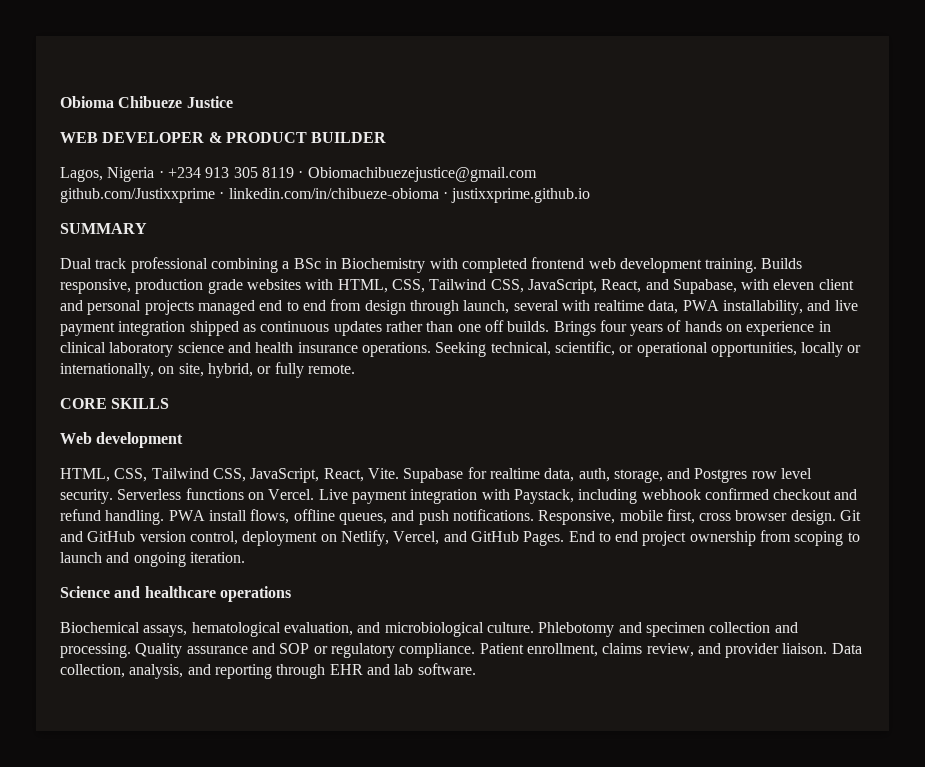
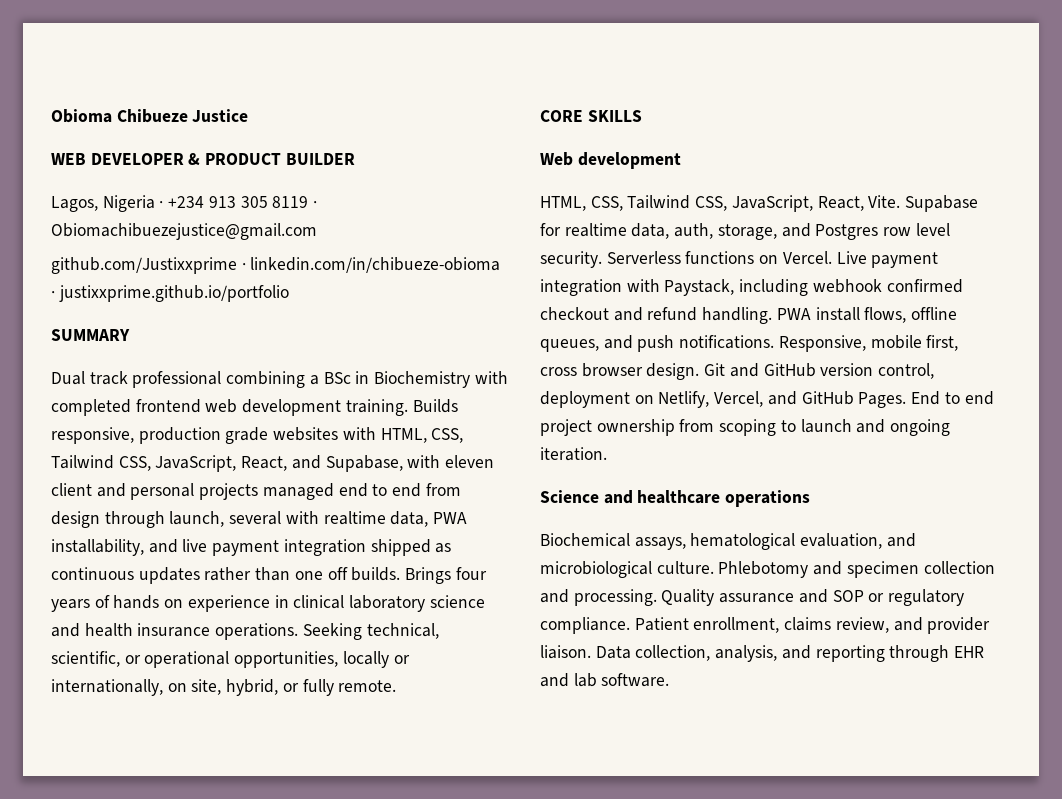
[451,188,591,203] justixxprime.github.io -> [58,285,289,302] justixxprime.github.io/portfolio

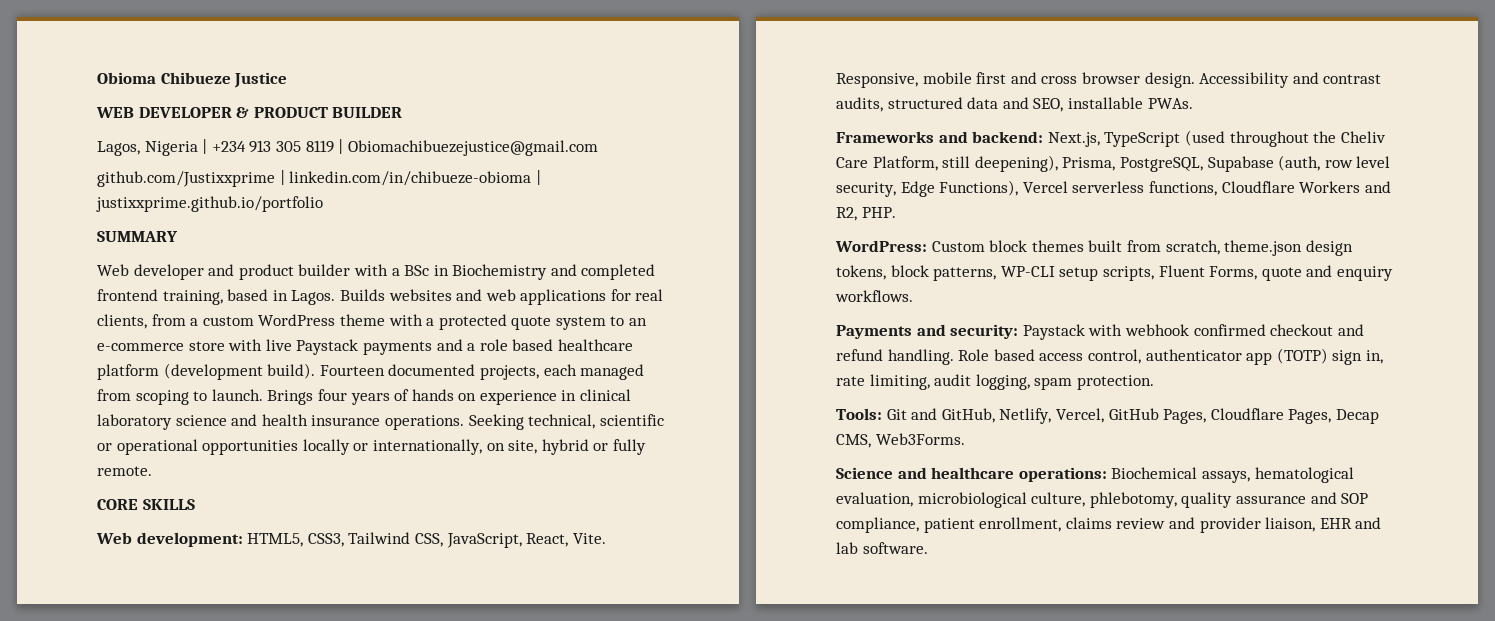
[159,201,164,208] · -> [202,139,208,154] |
[313,201,318,208] · -> [338,139,344,154] |
[241,257,501,273] [51,291,55,298] · linkedin.com/in/chibueze-obioma · -> [279,170,541,186] | linkedin.com/in/chibueze-obioma |
[51,371,306,388] Dual track professional combining -> [97,264,388,280] Web developer and product builder with
[474,371,508,384] with -> [550,264,577,276] and
[205,399,458,416] [51,427,464,444] [51,455,495,472] [51,483,461,500] [51,511,468,528] [51,539,452,556] [51,567,401,584] web development training. Builds responsive, production grade websites with HTML, CSS, Tailwind CSS, JavaScript, React, and Supabase, with eleven client and personal projects managed end to end from design through launch, several with realtime data, PWA installability, and live payment integration shipped as continuous updates rather than one off builds. -> [162,289,664,305] [97,314,648,330] [97,339,633,355] [97,363,645,380] [97,389,263,405] training, based in Lagos. Builds websites and web applications for real clients, from a custom WordPress theme with a protected quote system to an e-commerce store with live Paystack payments and a role based healthcare platform (development build). Fourteen documented projects, each managed from scoping to launch.
[51,651,120,667] scientific, -> [599,414,664,426] scientific
[234,651,339,668] opportunities, -> [202,440,299,455] opportunities
[226,679,279,696] hybrid, -> [541,439,589,455] hybrid
[577,152,681,169] [540,196,623,211] development // HTML, CSS, -> [136,532,344,547] development: HTML5, CSS3,
[905,195,979,212] [540,223,950,240] [540,251,939,268] [540,279,809,296] Supabase for realtime data, auth, storage, and Postgres row level security. Serverless functions on Vercel. Live payment integration with Paystack, including -> [836,72,1382,88] [836,97,1193,112] [836,130,1386,147] [836,155,1391,172] [836,180,1391,197] [836,207,896,221] [835,240,1353,256] [836,265,1393,281] [835,290,913,302] [836,324,1123,340] Responsive, mobile first and cross browser design. Accessibility and contrast audits, structured data and SEO, installable PWAs. // Frameworks and backend: Next.js, TypeScript (used throughout the Cheliv Care Platform, still deepening), Prisma, PostgreSQL, Supabase (auth, row level security, Edge Functions), Vercel serverless functions, Cloudflare Workers and R2, PHP. // WordPress: Custom block themes built from scratch, theme.json design tokens, block patterns, WP-CLI setup scripts, Fluent Forms, quote and enquiry workflows. // Payments and security: Paystack with
[776,307,958,323] [540,335,959,352] [540,363,935,380] [540,391,994,408] [540,419,951,436] [540,447,607,461] PWA install flows, offline queues, and push notifications. Responsive, mobile first, cross browser design. Git and GitHub version control, deployment on Netlify, Vercel, and GitHub Pages. End to end project ownership from scoping to launch and ongoing iteration. -> [958,348,1383,365] [836,374,1154,390] [836,408,1379,424] [836,433,965,448] Role based access control, authenticator app (TOTP) sign in, rate limiting, audit logging, spam protection. // Tools: Git and GitHub, Netlify, Vercel, GitHub Pages, Cloudflare Pages, Decap CMS, Web3Forms.
[725,490,811,507] operations // -> [1018,467,1107,482] operations:
[886,533,916,547] [540,561,995,578] [540,589,965,606] [540,617,689,634] and microbiological culture. Phlebotomy and specimen collection and processing. Quality assurance and SOP or regulatory compliance. Patient -> [917,492,1369,508] [836,517,975,533] microbiological culture, phlebotomy, quality assurance and SOP compliance, patient
[835,617,889,633] review, -> [1116,518,1166,529] review
[540,645,950,662] liaison. Data collection, analysis, and reporting through -> [1265,517,1316,532] liaison,

